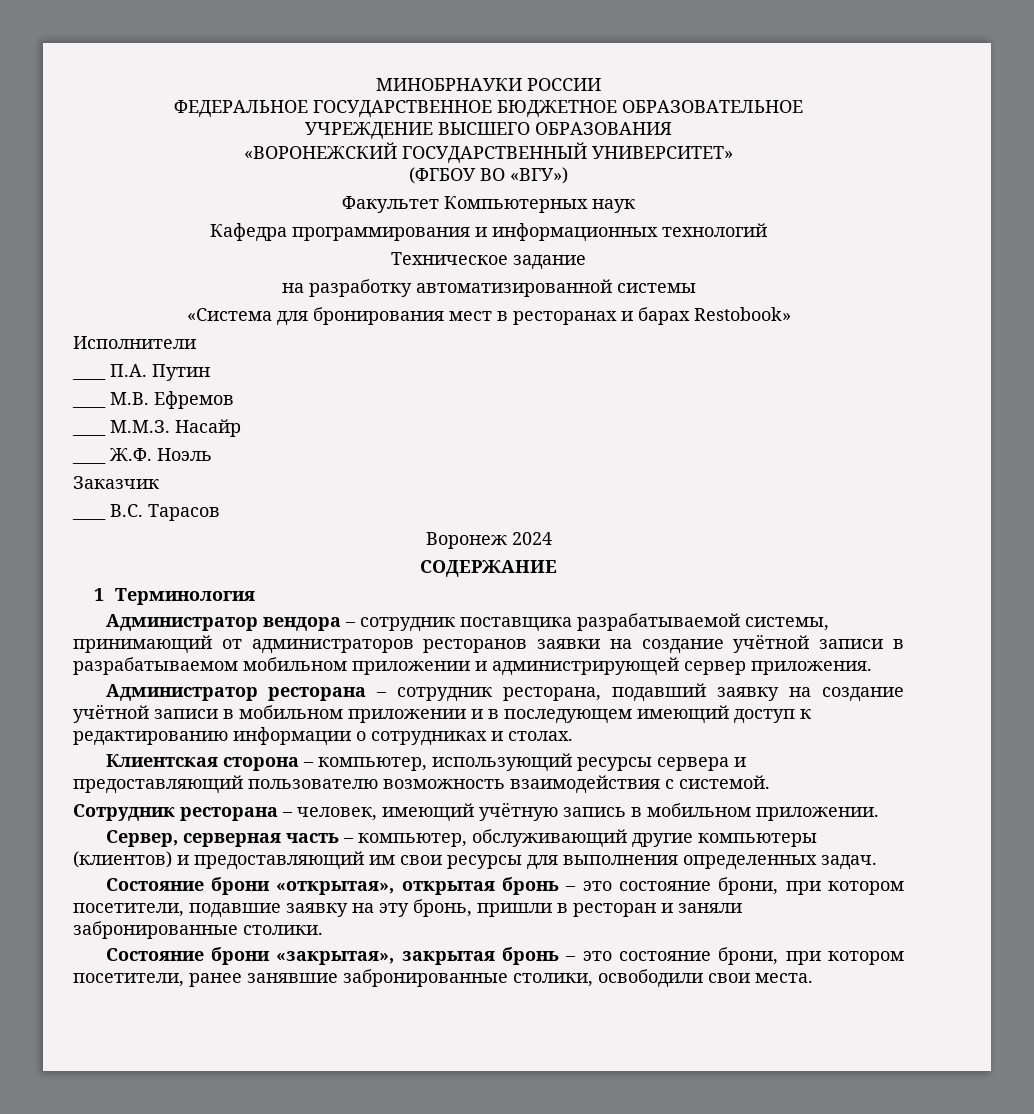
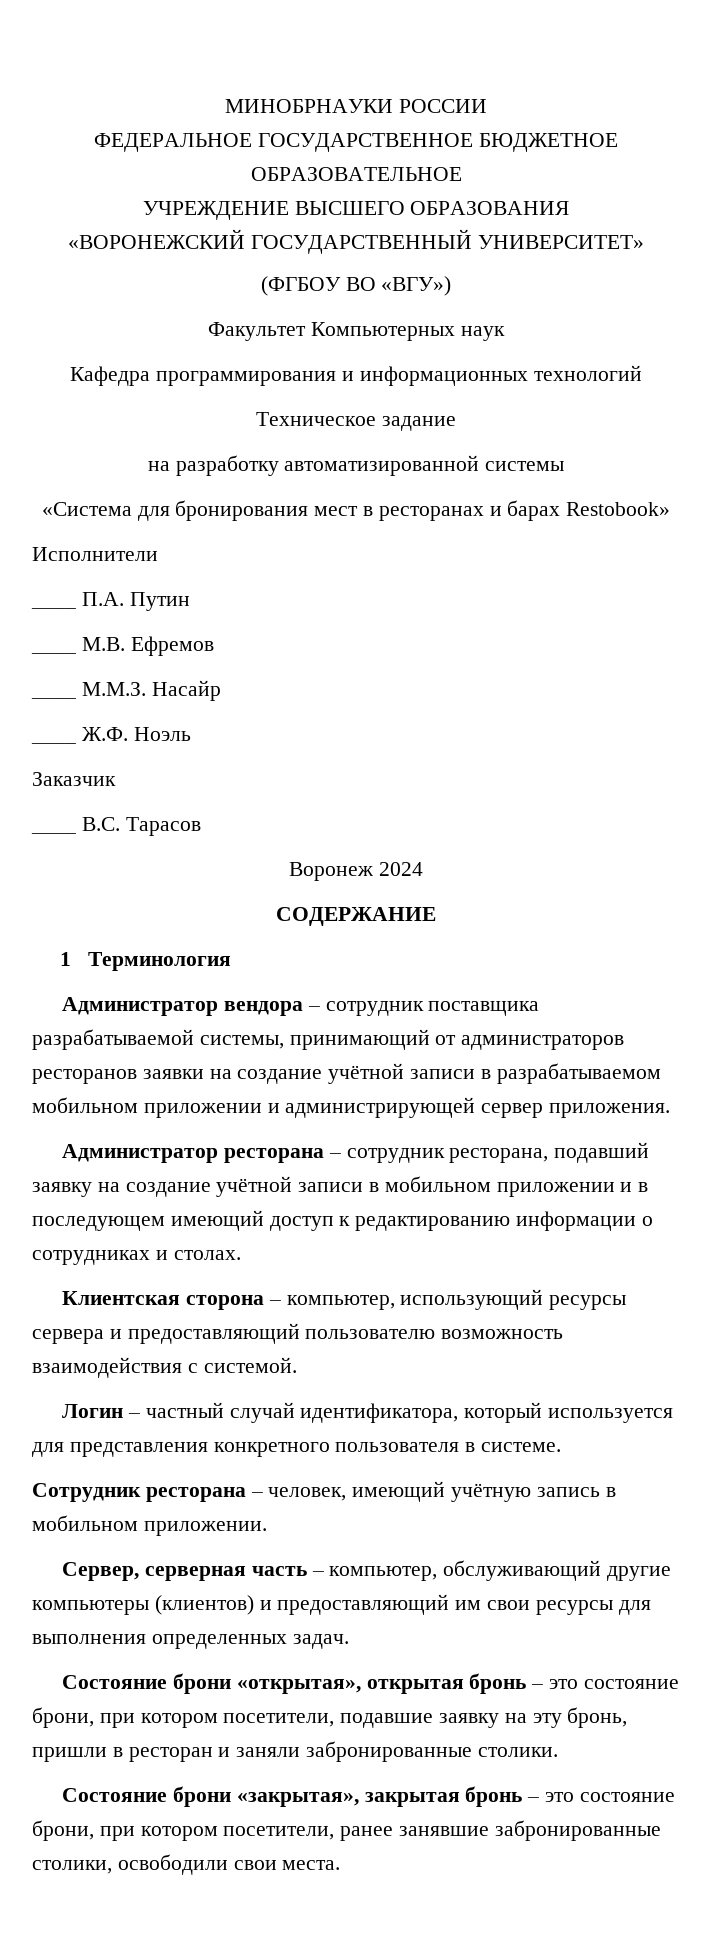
(770, 782) none -> [62,1402,673,1423] [32,1442,562,1457] // Логин – частный случай идентификатора, который используется для представления конкретного пользователя в системе.

